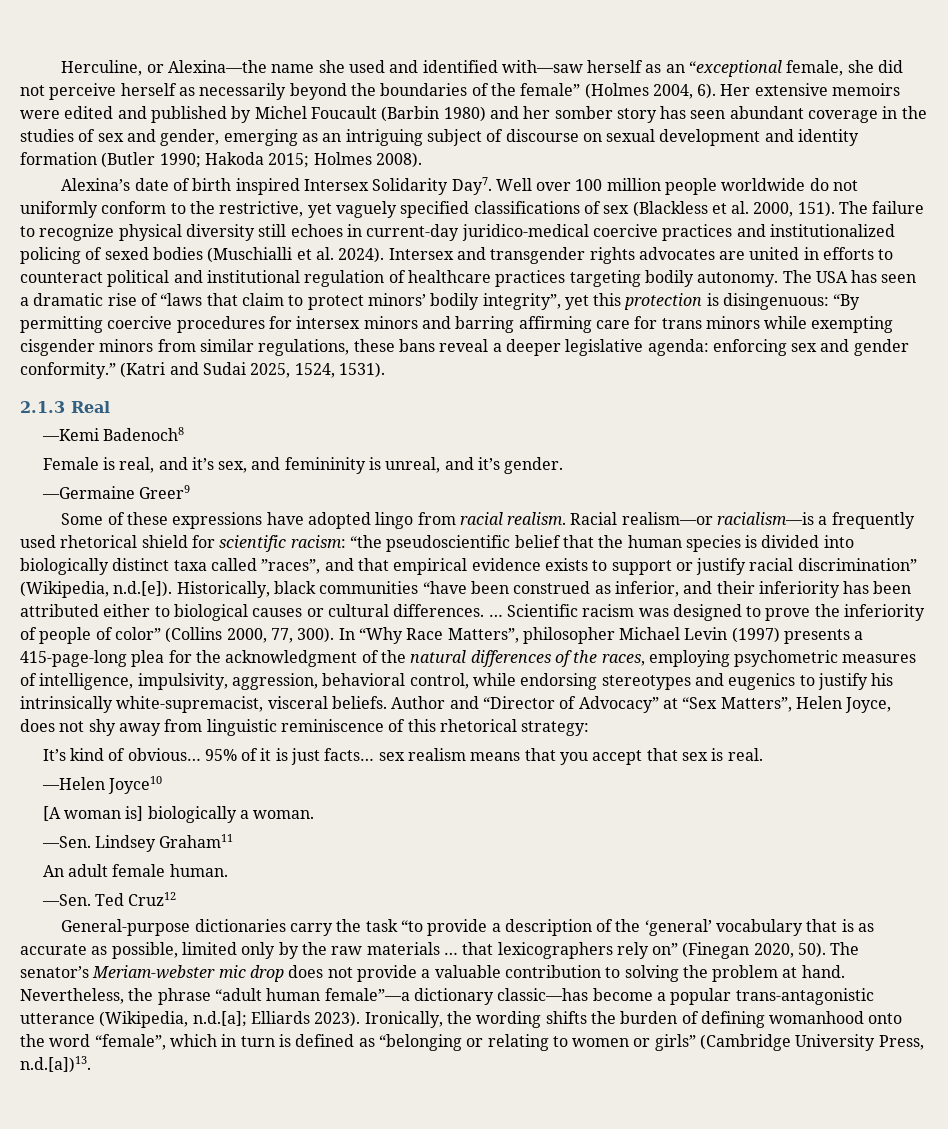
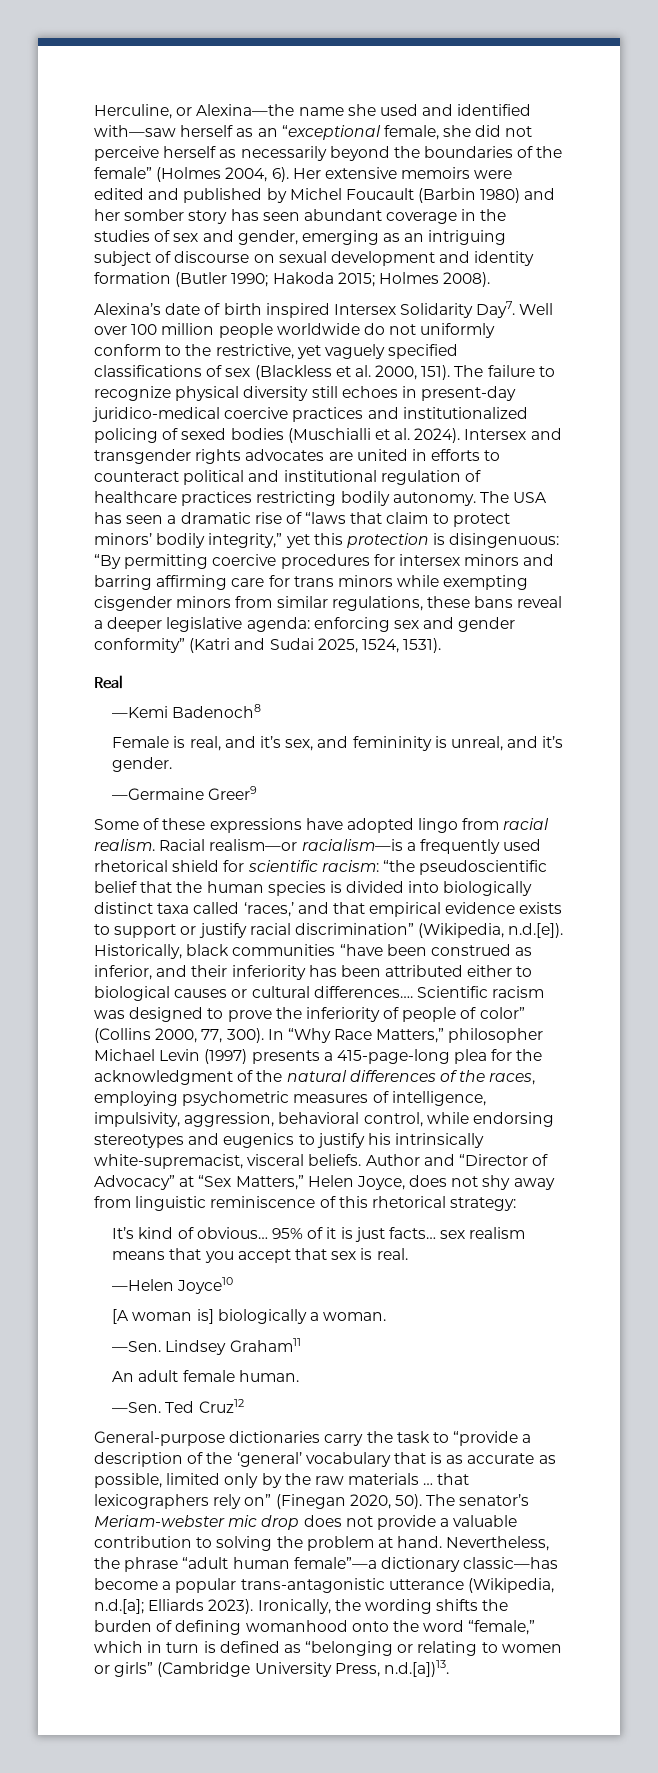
[366,224,460,241] current-day -> [421,386,517,401] present-day
[569,270,641,287] targeting -> [256,491,337,506] restricting
[482,293,561,310] integrity”, -> [208,533,283,548] integrity,”
[20,362,116,379] conformity.” -> [94,638,185,653] conformity”
[20,401,65,413] 2.1.3 -> (442, 645) none
[261,559,321,574] ”races”, -> [243,902,294,917] ‘races,’
[393,604,503,617] differences. … -> [313,986,413,998] differences….
[447,628,519,643] Matters”, -> [376,1028,445,1043] Matters,”
[720,697,792,712] Matters”, -> [235,1175,304,1190] Matters,”
[400,919,488,936] “to provide -> [432,1431,519,1446] to “provide
[94,1034,166,1050] “female”, -> [468,1620,536,1635] “female,”

